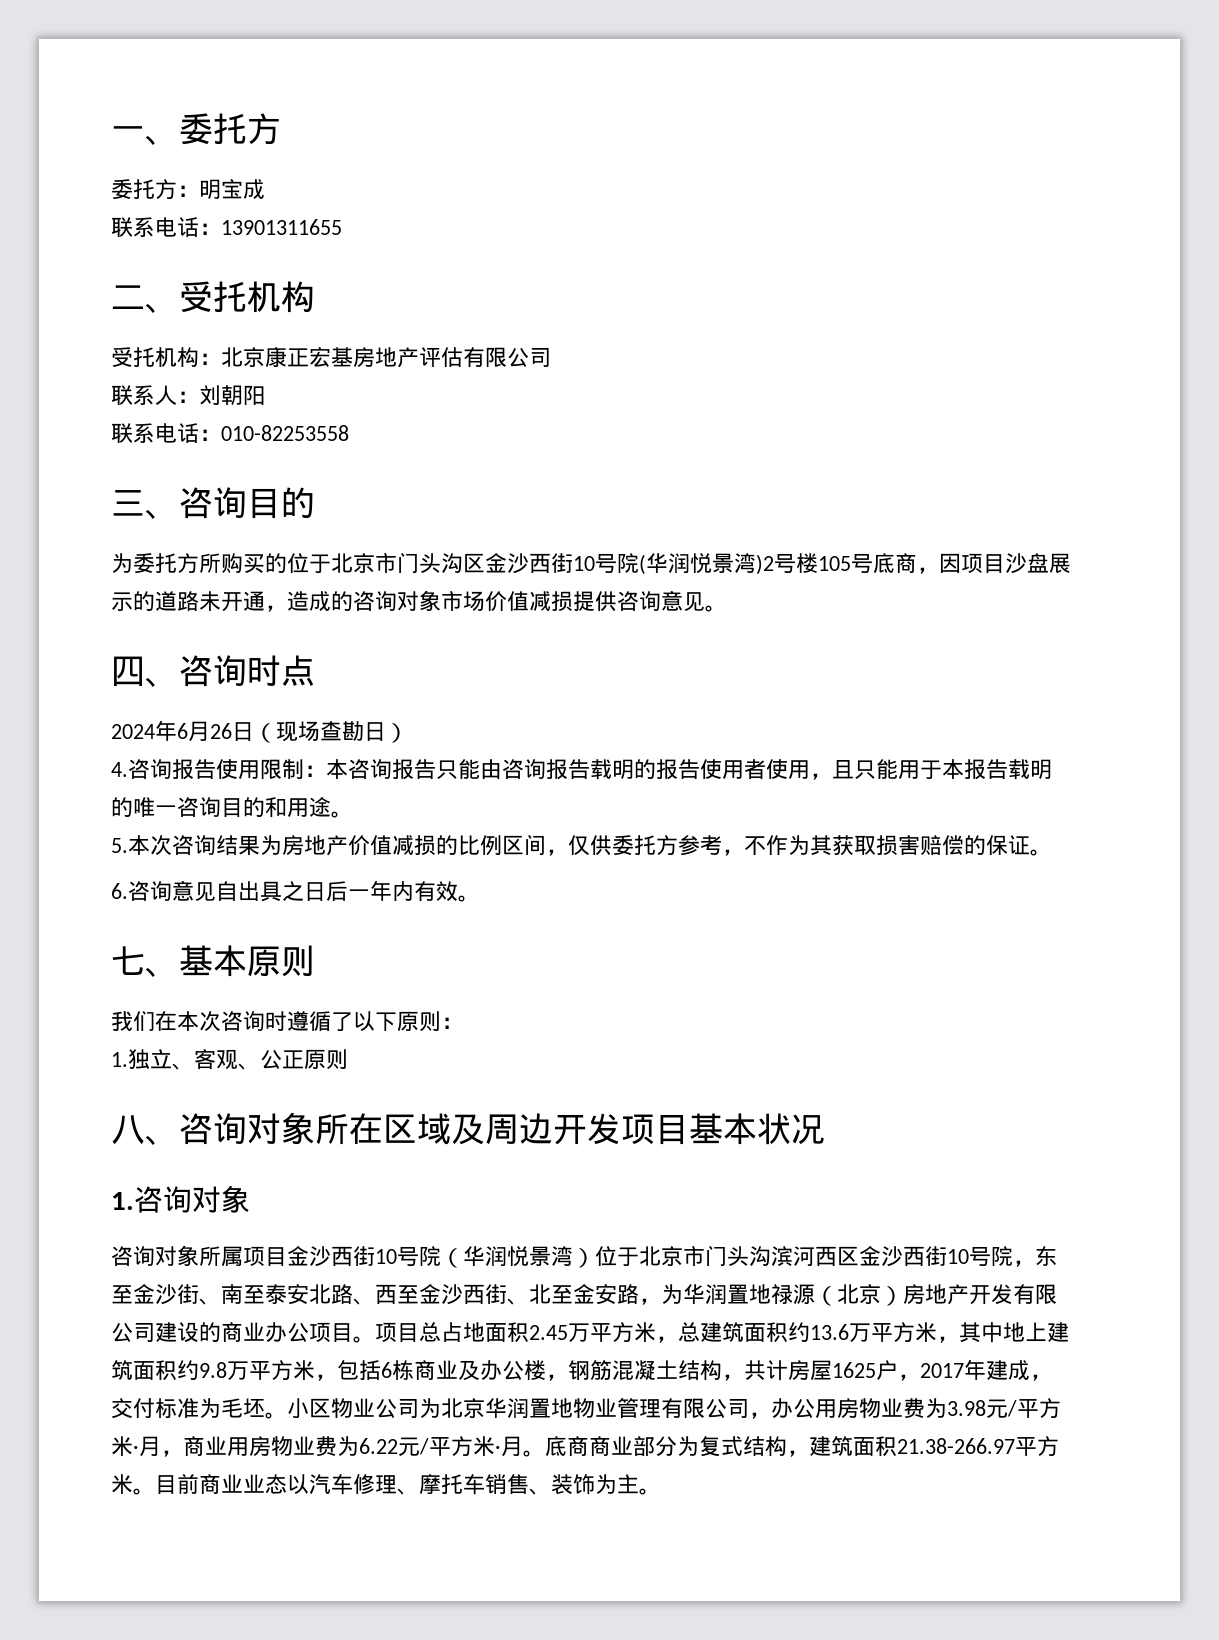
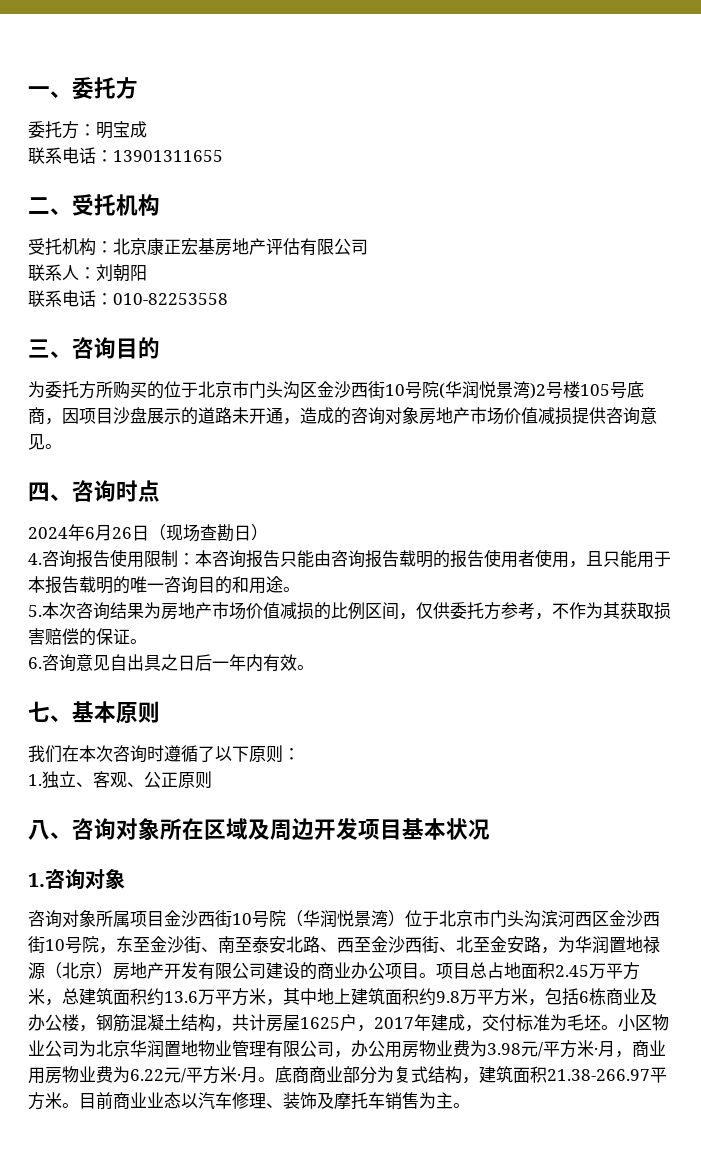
(441, 600) none -> [419,407,470,425] 房地产
(348, 845) none -> [212,602,246,620] 市场
(419, 1491) none -> [283,1092,334,1109] 装饰及
[529,1474,595,1495] 、装饰 -> (419, 1100) none

